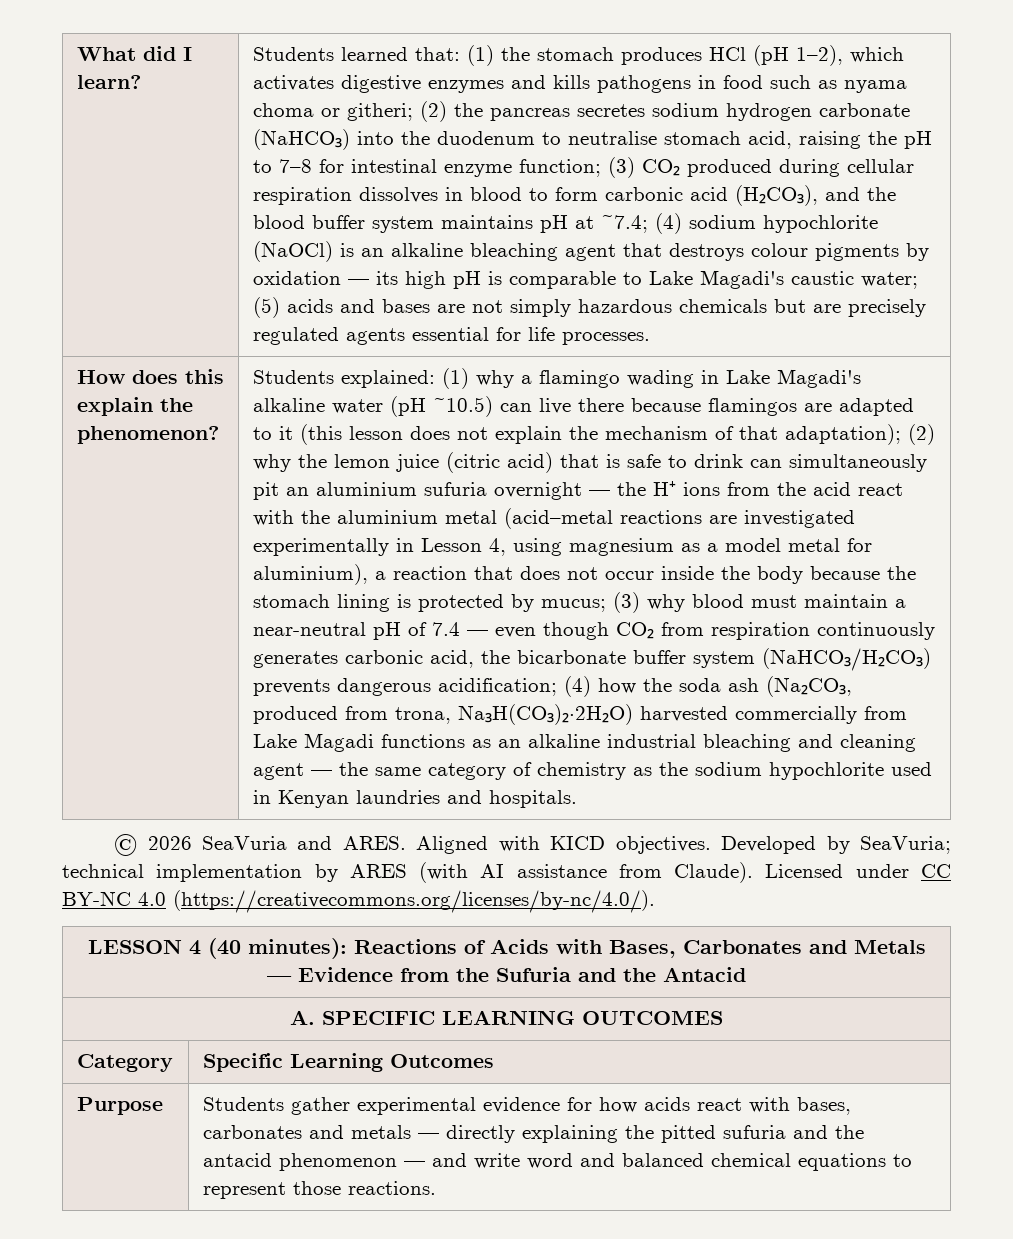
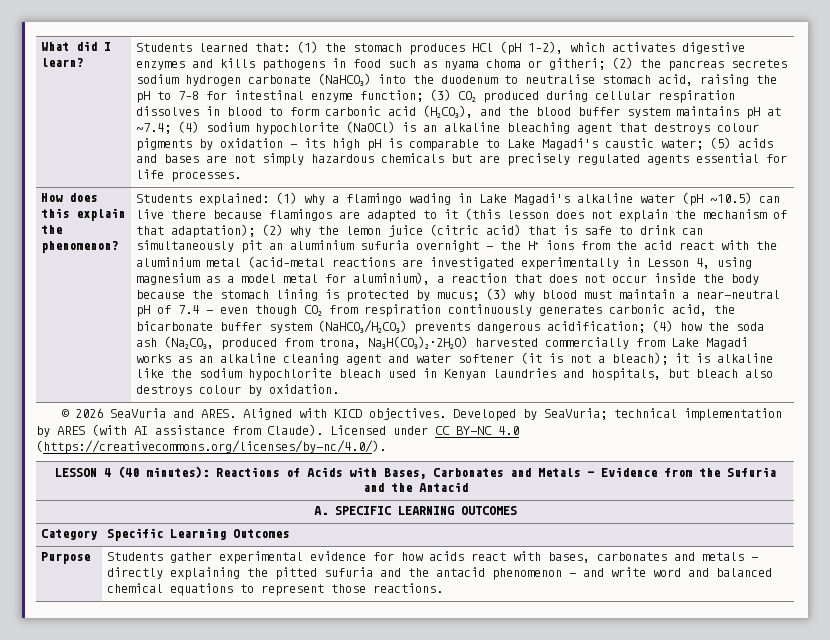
[380,734,465,748] functions -> [135,354,171,363] works
[606,734,916,752] [252,762,652,780] industrial bleaching and cleaning agent — the same category of chemistry as -> [282,352,773,365] [135,368,164,378] cleaning agent and water softener (it is not a bleach); it is alkaline like
(884, 771) none -> [338,369,381,378] bleach
[488,790,577,808] hospitals. -> [590,368,773,381] [135,384,339,396] hospitals, but bleach also destroys colour by oxidation.

